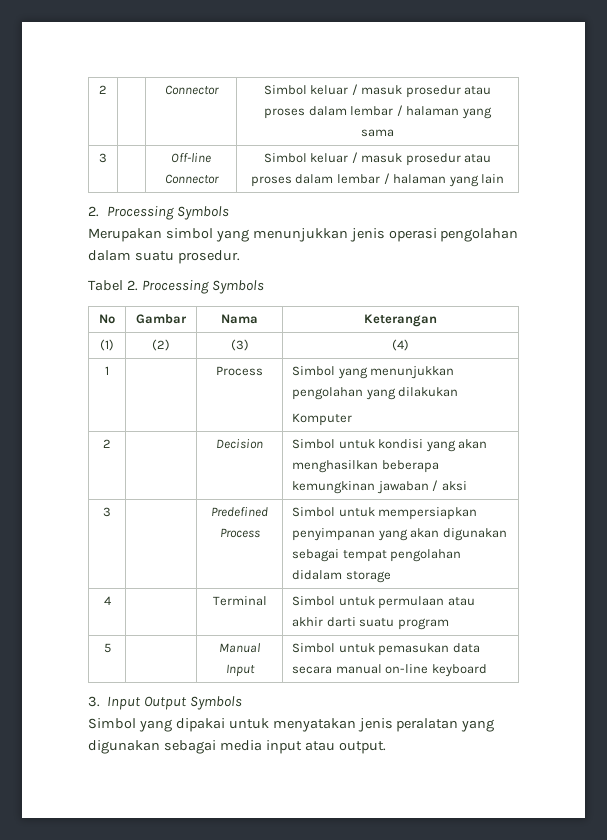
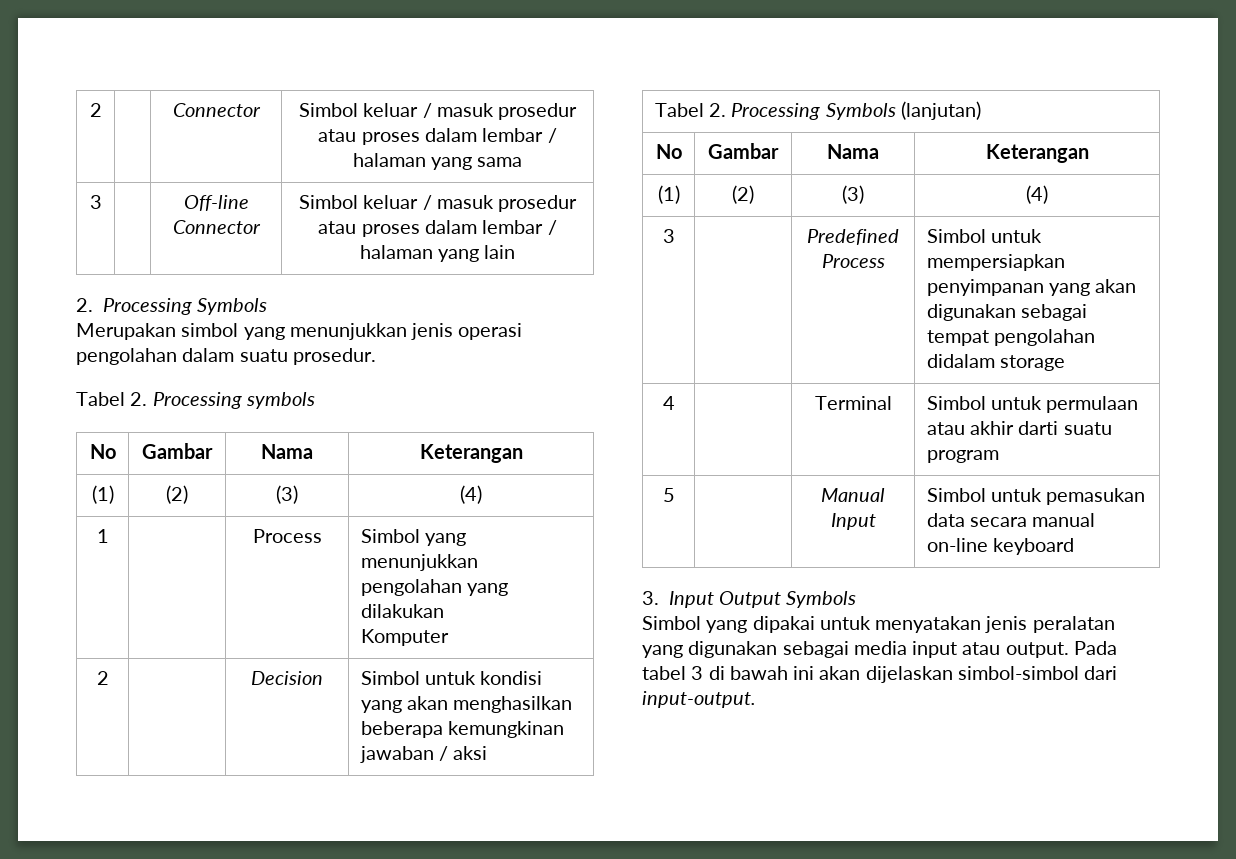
[211,280,264,294] Symbols -> [245,392,315,409] symbols
(467, 486) none -> [654,101,981,120] [655,144,682,159] [708,143,779,159] [827,144,879,159] [985,144,1089,163] [657,185,680,204] [732,185,754,204] [842,185,864,204] [1026,185,1048,204] // Tabel 2. Processing Symbols (lanjutan) // No | Gambar | Nama | Keterangan // (1) | (2) | (3) | (4)
(386, 747) none -> [1073,641,1117,655] [642,666,1118,683] [642,691,756,708] Pada tabel 3 di bawah ini akan dijelaskan simbol-simbol dari input-output.

